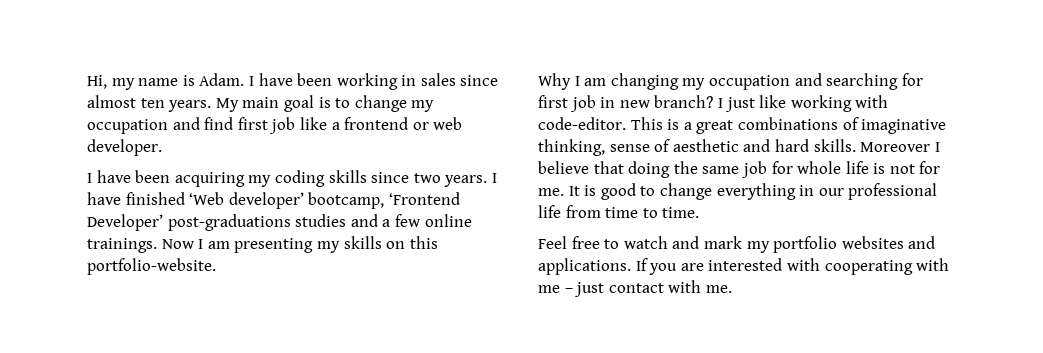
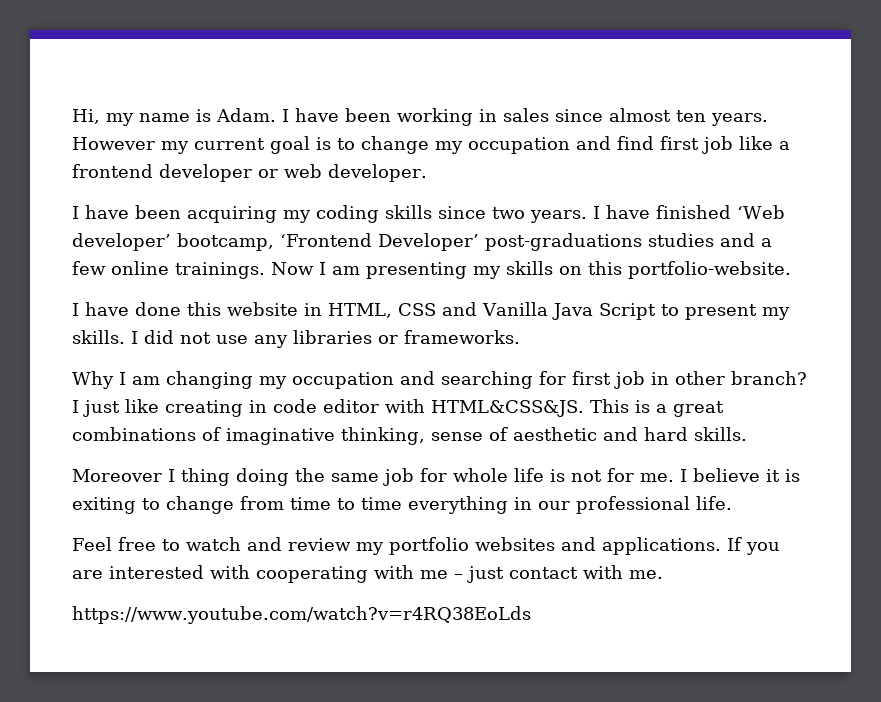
[215,97,280,112] My main -> [72,137,265,154] However my current
(409, 123) none -> [159,164,252,182] developer
(216, 266) none -> [72,302,790,320] [72,330,520,348] // I have done this website in HTML, CSS and Vanilla Java Script to present my skills. I did not use any libraries or frameworks.
[619,100,650,108] new -> [675,371,725,385] other
[790,95,889,112] [538,117,626,130] working with code-editor. -> [165,399,584,417] creating in code editor with HTML&CSS&JS.
(856, 145) none -> (747, 434) //
[538,161,624,174] believe that -> [181,468,230,486] thing
[568,183,938,200] [538,205,700,218] It is good to change everything in our professional life from time to time. -> [680,468,800,482] [72,496,732,514] I believe it is exiting to change from time to time everything in our professional life.
[703,236,742,249] mark -> [287,538,351,551] review
(732, 289) none -> [72,606,531,624] // https://www.youtube.com/watch?v=r4RQ38EoLds

